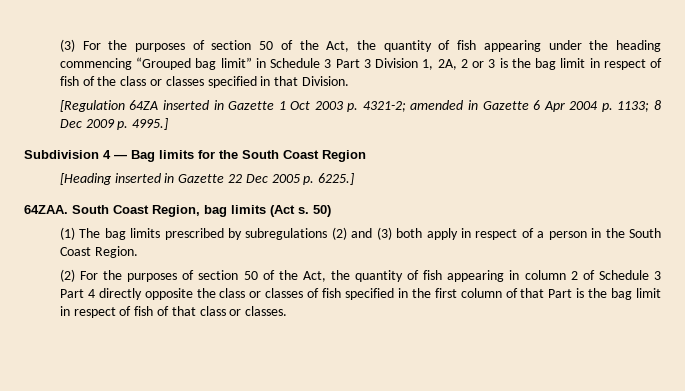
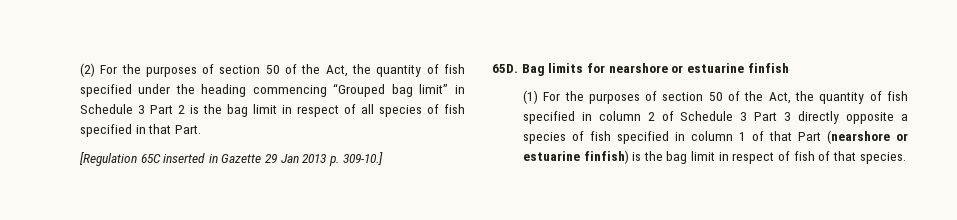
[59,39,661,52] [59,57,662,70] [59,76,349,88] [59,100,661,112] [59,118,169,130] [24,150,366,162] [59,173,355,185] [24,205,331,217] [59,227,661,240] [59,246,138,258] (3) For the purposes of section 50 of the Act, the quantity of fish appearing under the heading commencing “Grouped bag limit” in Schedule 3 Part 3 Division 1, 2A, 2 or 3 is the bag limit in respect of fish of the class or classes specified in that Division. // [Regulation 64ZA inserted in Gazette 1 Oct 2003 p. 4321-2; amended in Gazette 6 Apr 2004 p. 1133; 8 Dec 2009 p. 4995.] // Subdivision 4 — Bag limits for the South Coast Region // [Heading inserted in Gazette 22 Dec 2005 p. 6225.] // 64ZAA. South Coast Region, bag limits (Act s. 50) // (1) The bag limits prescribed by subregulations (2) and (3) both apply in respect of a person in the South Coast Region. // -> (79, 70) none
[447,270,505,282] appearing -> [79,83,465,97] [79,104,466,117] [79,124,201,137] [78,152,383,166] [492,63,789,76] [522,90,909,104] [522,111,575,124] specified under the heading commencing “Grouped bag limit” in Schedule 3 Part 2 is the bag limit in respect of all species of fish specified in that Part. // [Regulation 65C inserted in Gazette 29 Jan 2013 p. 309-10.] // 65D. Bag limits for nearshore or estuarine finfish // (1) For the purposes of section 50 of the Act, the quantity of fish specified
[87,289,95,298] 4 -> [784,112,792,121] 3
[196,288,573,300] the class or classes of fish specified in the first column of that Part -> [901,114,909,121] [522,130,908,144] [522,150,629,164] a species of fish specified in column 1 of that Part (nearshore or estuarine finfish)
[199,306,288,316] class or classes. -> [859,152,906,164] species.

